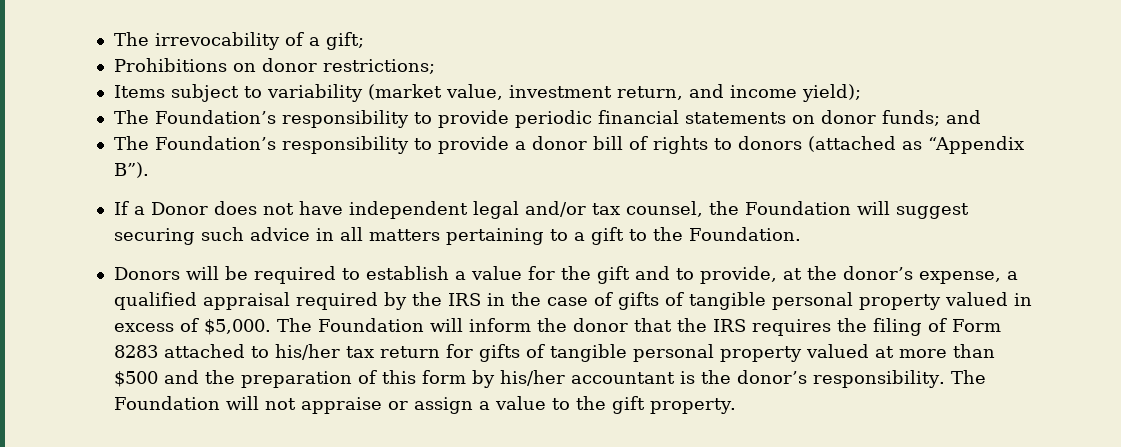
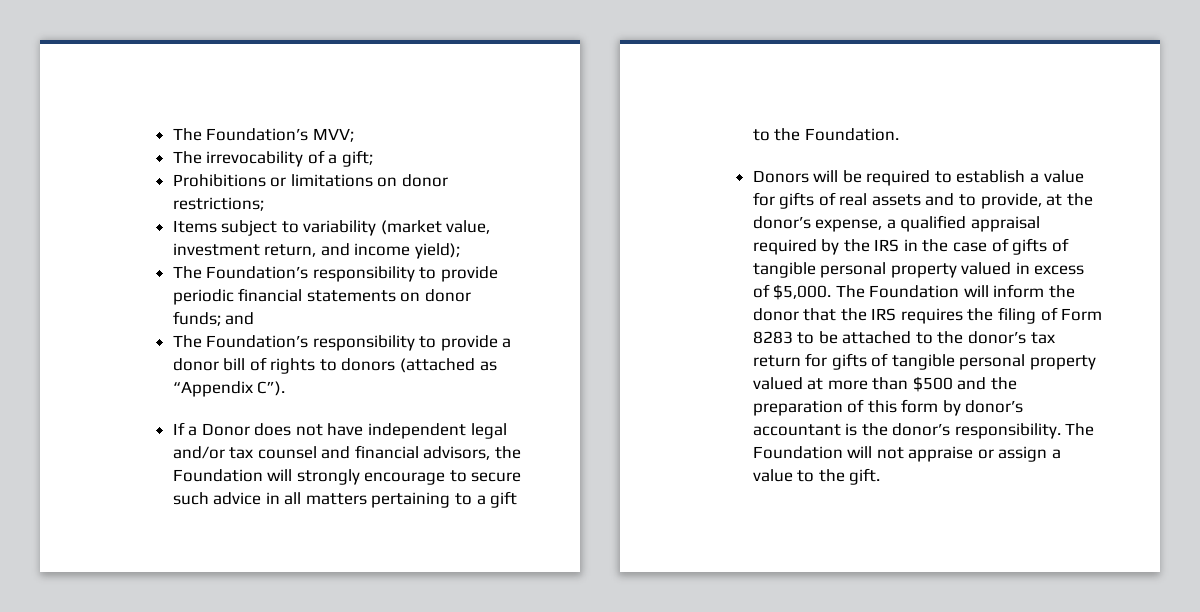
[113,32,149,46] The -> [172,128,354,142] [172,151,202,164] The Foundation’s MVV; // The
(227, 65) none -> [270,174,373,187] or limitations
[113,162,149,178] B”). -> [257,381,286,396] C”).
[625,201,969,219] [113,228,195,245] counsel, the Foundation will suggest securing -> [257,445,522,460] [172,469,522,485] counsel and financial advisors, the Foundation will strongly encourage to secure
[560,266,630,284] the gift -> [779,192,921,209] gifts of real assets
[163,344,340,360] attached to his/her -> [797,331,1027,344] to be attached to the donor’s
[499,370,565,386] his/her -> [965,400,1024,413] donor’s
[611,396,737,414] gift property. -> [849,468,881,485] gift.

